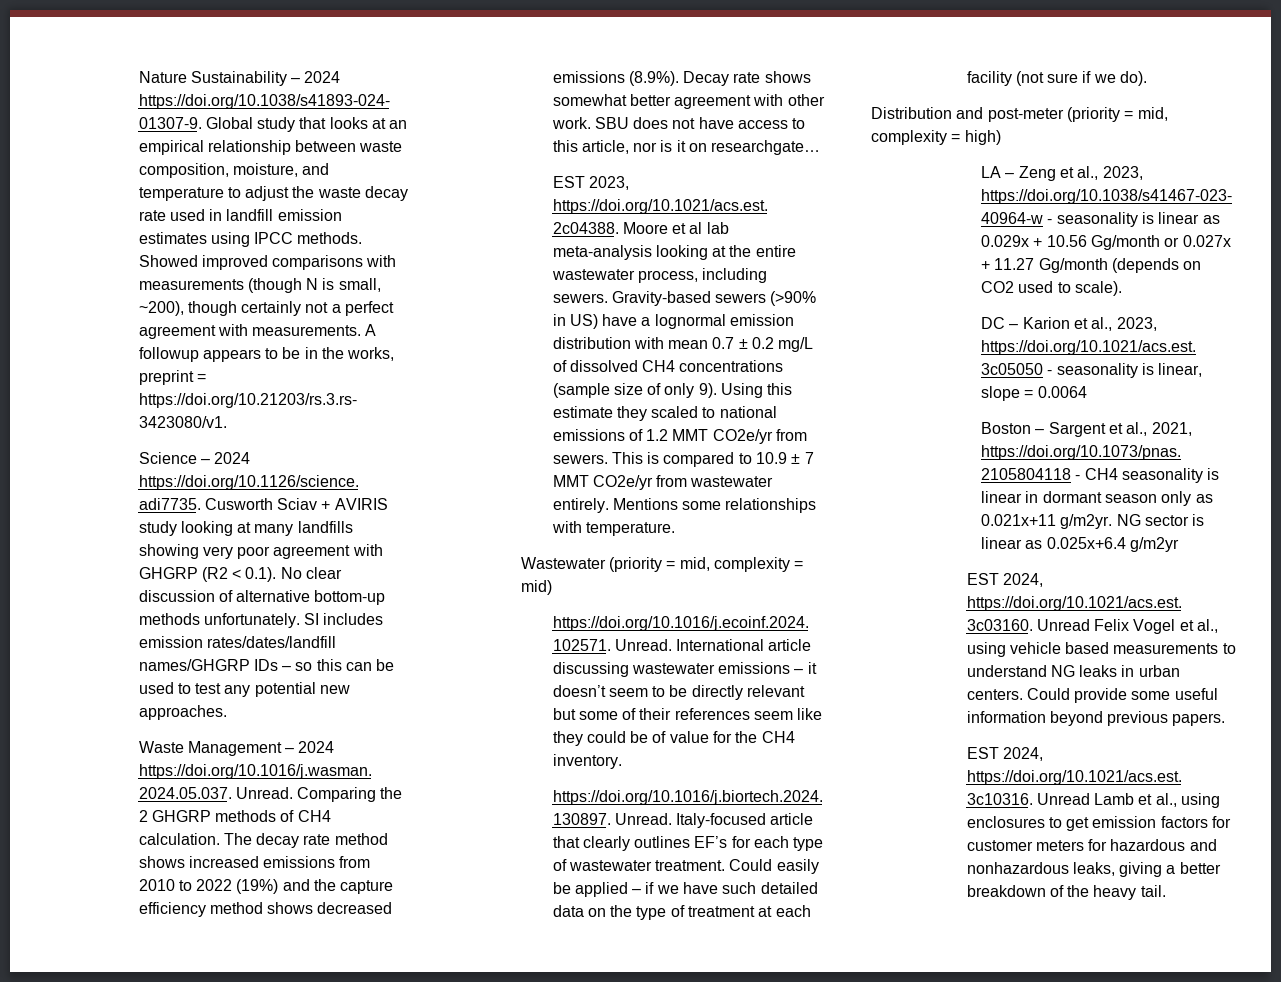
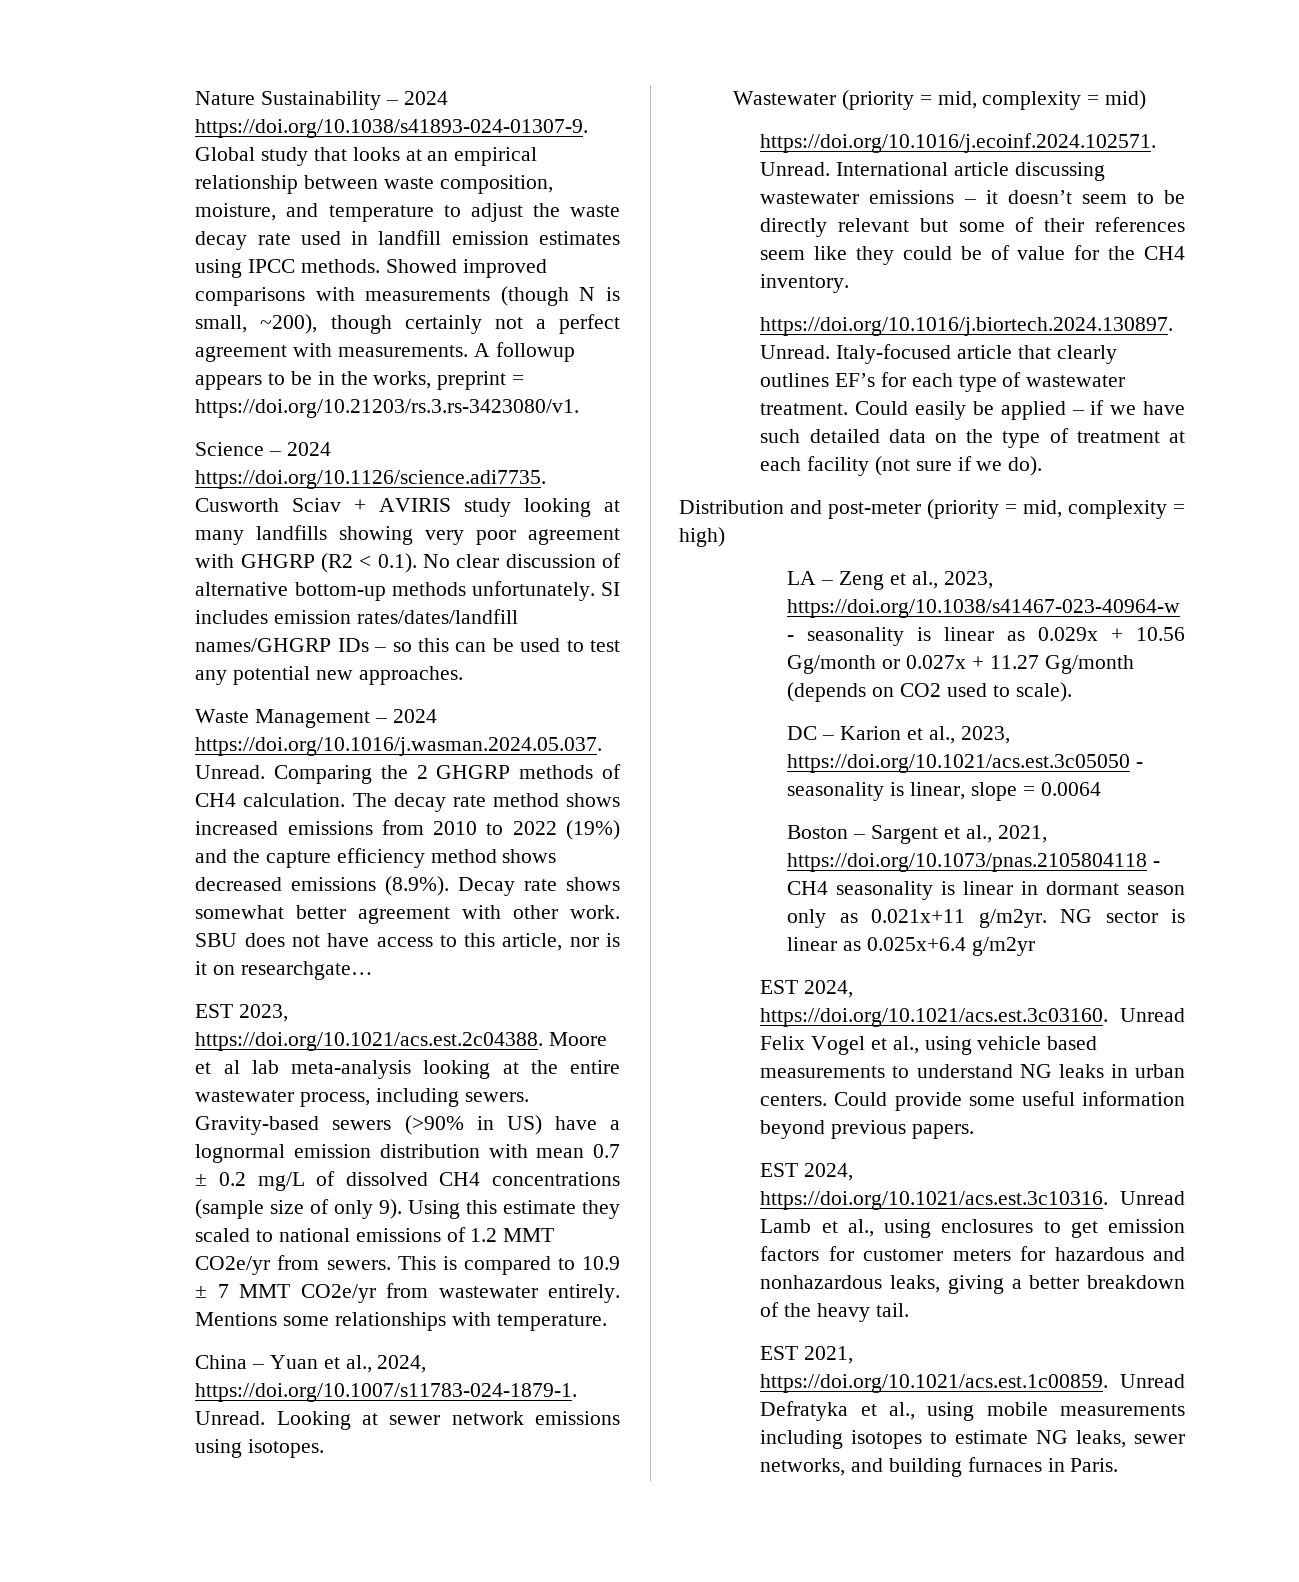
(675, 529) none -> [195,1355,427,1373] [195,1383,578,1402] [195,1411,620,1430] [195,1439,325,1458] // China – Yuan et al., 2024, https://doi.org/10.1007/s11783-024-1879-1. Unread. Looking at sewer network emissions using isotopes.
(1166, 891) none -> [760,1346,854,1364] [760,1374,1185,1393] [760,1401,1185,1421] [760,1430,1185,1449] [760,1457,1119,1477] // EST 2021, https://doi.org/10.1021/acs.est.1c00859. Unread Defratyka et al., using mobile measurements including isotopes to estimate NG leaks, sewer networks, and building furnaces in Paris.

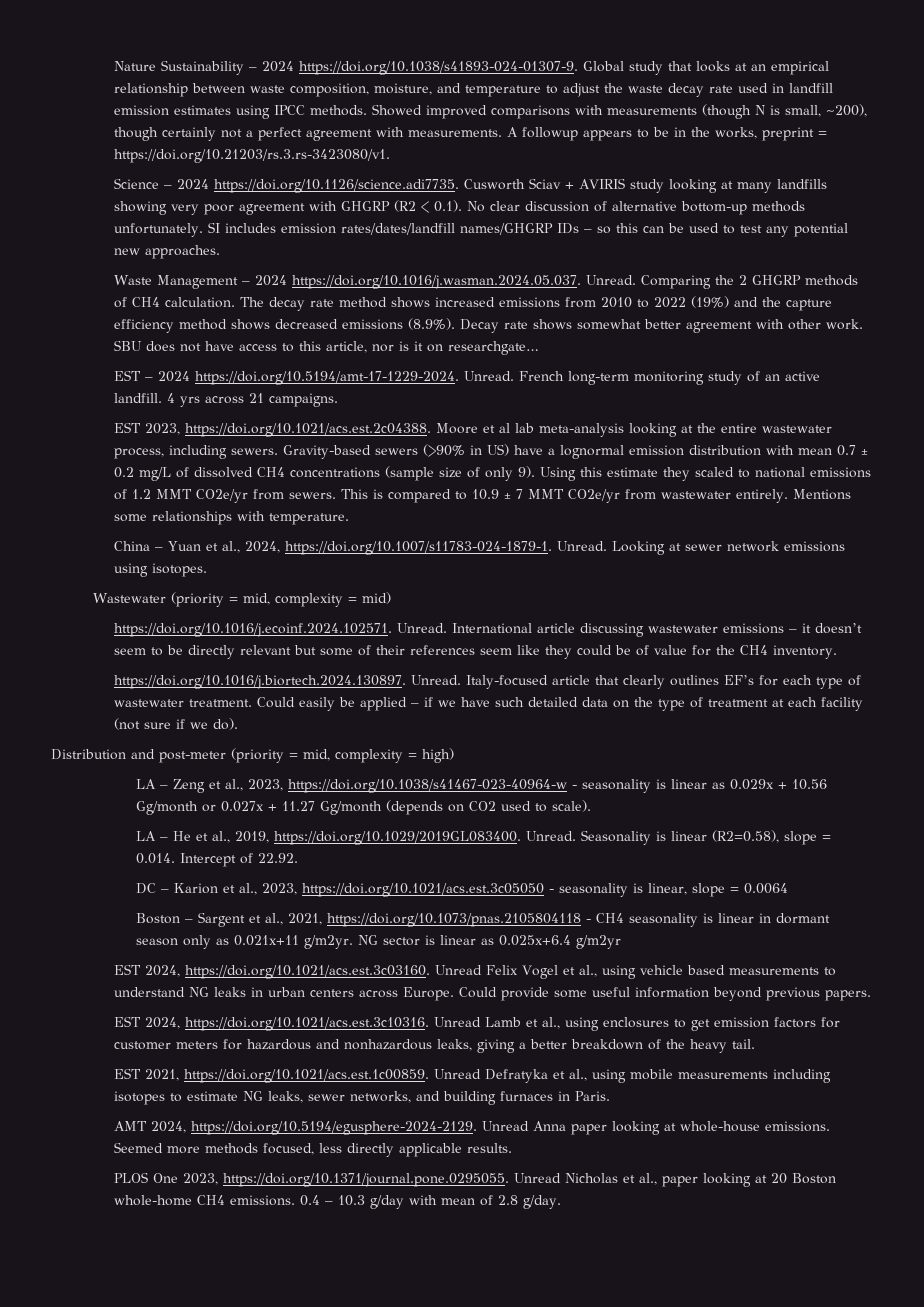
(373, 970) none -> [114,370,821,385] [114,393,339,407] // EST – 2024 https://doi.org/10.5194/amt-17-1229-2024. Unread. French long-term monitoring study of an active landfill. 4 yrs across 21 campaigns.
(1072, 692) none -> [135,830,831,845] [135,853,298,867] // LA – He et al., 2019, https://doi.org/10.1029/2019GL083400. Unread. Seasonality is linear (R2=0.58), slope = 0.014. Intercept of 22.92.
[760,1094,828,1106] centers. -> [310,987,455,1001] centers across Europe.
(1119, 1465) none -> [114,1121,831,1135] [114,1142,513,1157] [114,1172,837,1187] [114,1195,562,1209] // AMT 2024, https://doi.org/10.5194/egusphere-2024-2129. Unread Anna paper looking at whole-house emissions. Seemed more methods focused, less directly applicable results. // PLOS One 2023, https://doi.org/10.1371/journal.pone.0295055. Unread Nicholas et al., paper looking at 20 Boston whole-home CH4 emissions. 0.4 – 10.3 g/day with mean of 2.8 g/day.

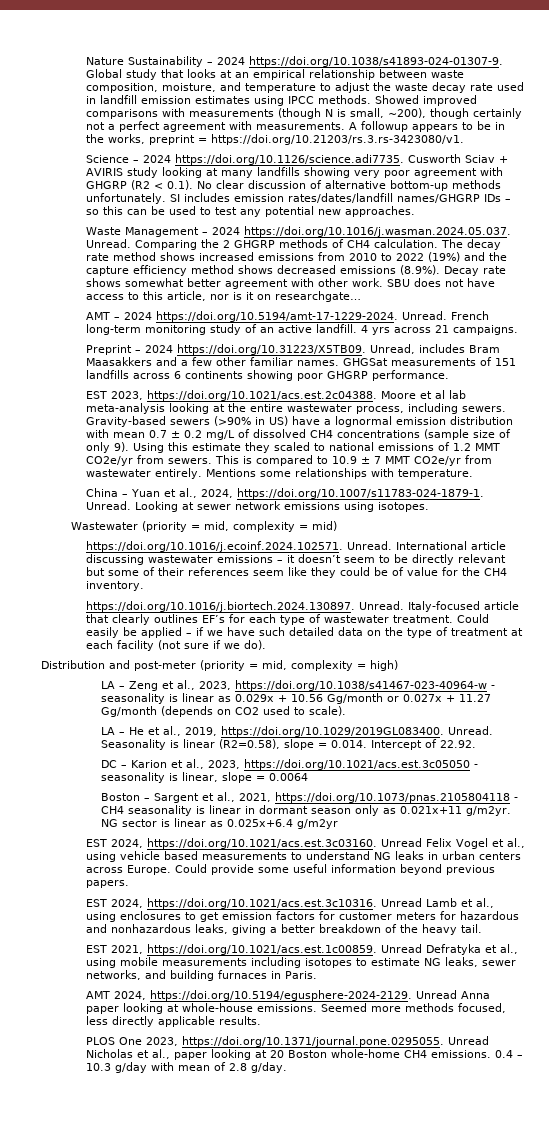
[114,370,142,381] EST -> [86,312,111,320] AMT
(339, 400) none -> [86,344,501,355] [86,357,517,366] [86,370,450,381] // Preprint – 2024 https://doi.org/10.31223/X5TB09. Unread, includes Bram Maasakkers and a few other familiar names. GHGSat measurements of 151 landfills across 6 continents showing poor GHGRP performance.

